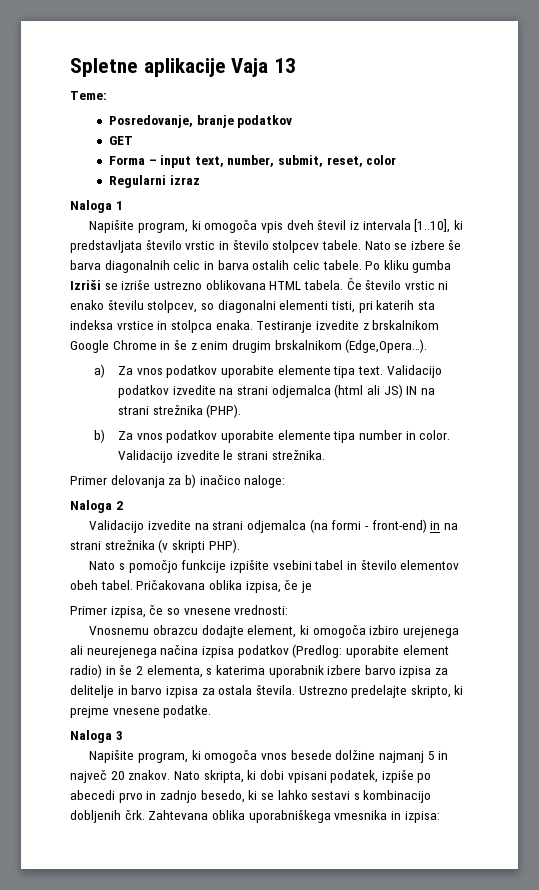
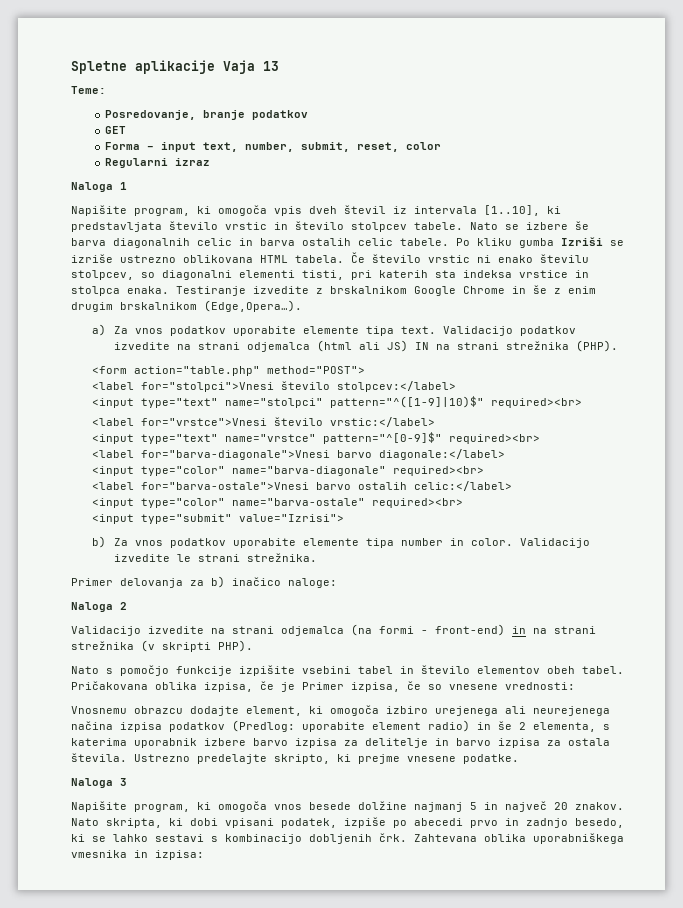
(242, 411) none -> [92,366,366,376] [92,381,457,392] [92,396,583,408] [92,417,436,427] [92,432,541,444] [92,449,506,460] [92,466,485,476] [92,481,513,491] [92,498,464,508] [92,514,345,524] // <form action="table.php" method="POST"> // <label for="stolpci">Vnesi število stolpcev:</label> // <input type="text" name="stolpci" pattern="^([1-9]|10)$" required><br> // <label for="vrstce">Vnesi število vrstic:</label> // <input type="text" name="vrstce" pattern="^[0-9]$" required><br> // <label for="barva-diagonale">Vnesi barvo diagonale:</label> // <input type="color" name="barva-diagonale" required><br> // <label for="barva-ostale">Vnesi barvo ostalih celic:</label> // <input type="color" name="barva-ostale" required><br> // <input type="submit" value="Izrisi">
(312, 587) // -> (295, 687) none

